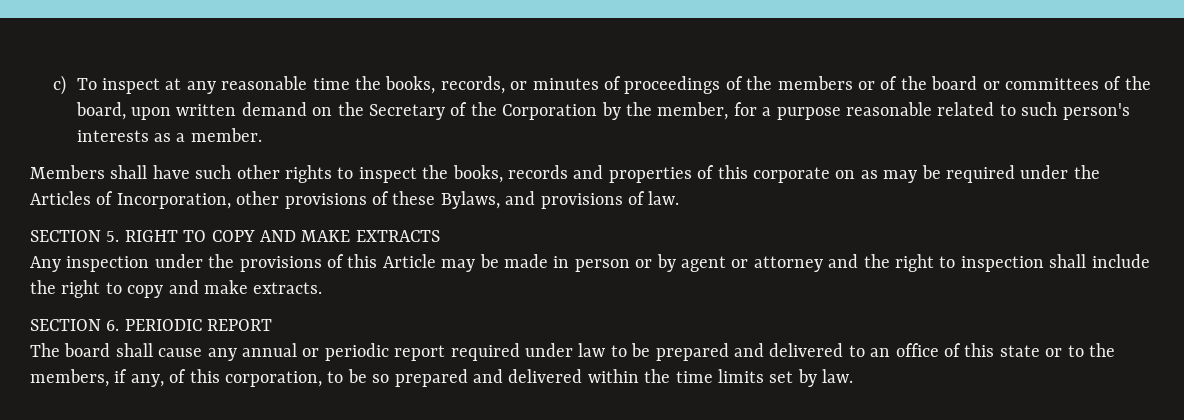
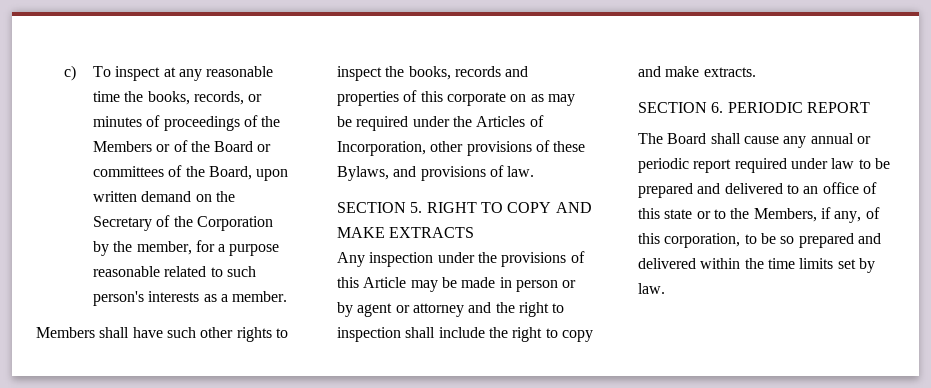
[777,76,853,90] members -> [92,141,152,152] Members
[931,76,978,90] board -> [214,141,254,152] Board
[75,102,126,120] board, -> [208,166,252,180] Board,
[64,343,111,357] board -> [667,133,707,144] Board
[30,369,109,387] members, -> [753,208,817,222] Members,

